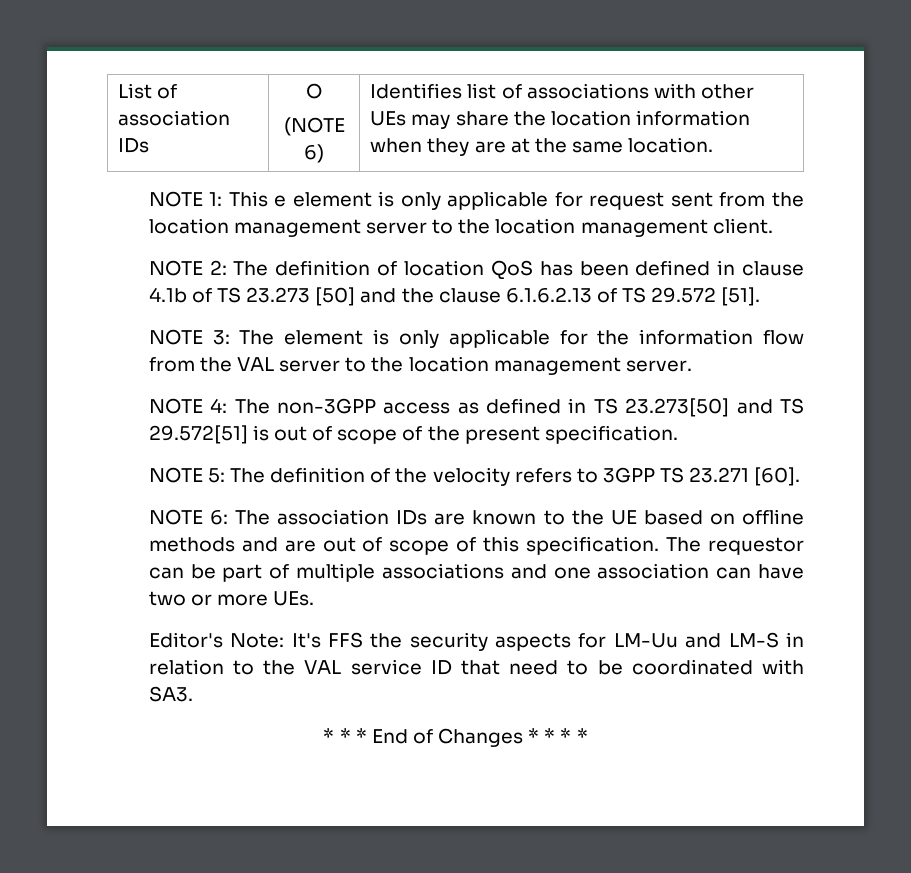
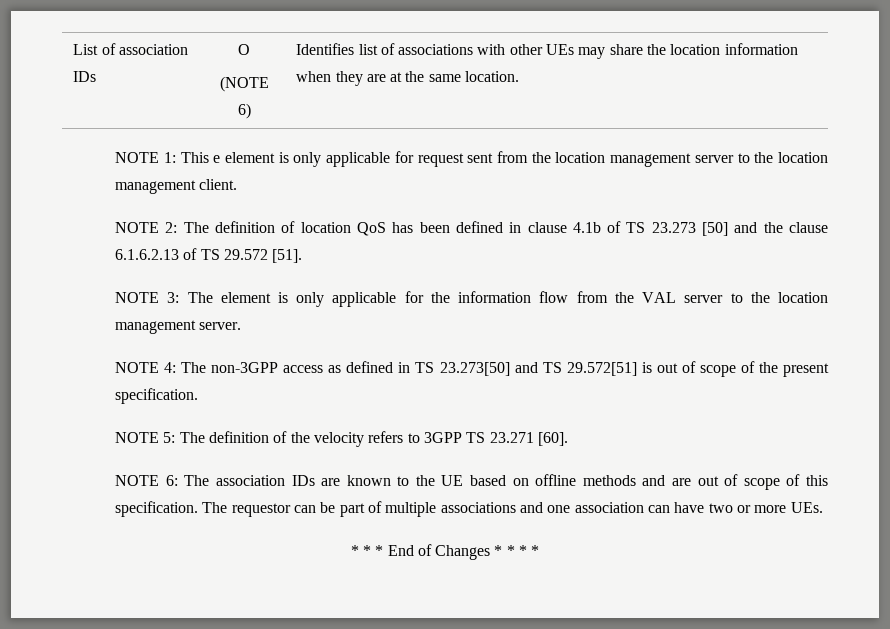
[148,632,804,651] [148,659,804,675] [148,686,193,702] // Editor's Note: It's FFS the security aspects for LM-Uu and LM-S in relation to the VAL service ID that need to be coordinated with SA3. -> (823, 507) none

